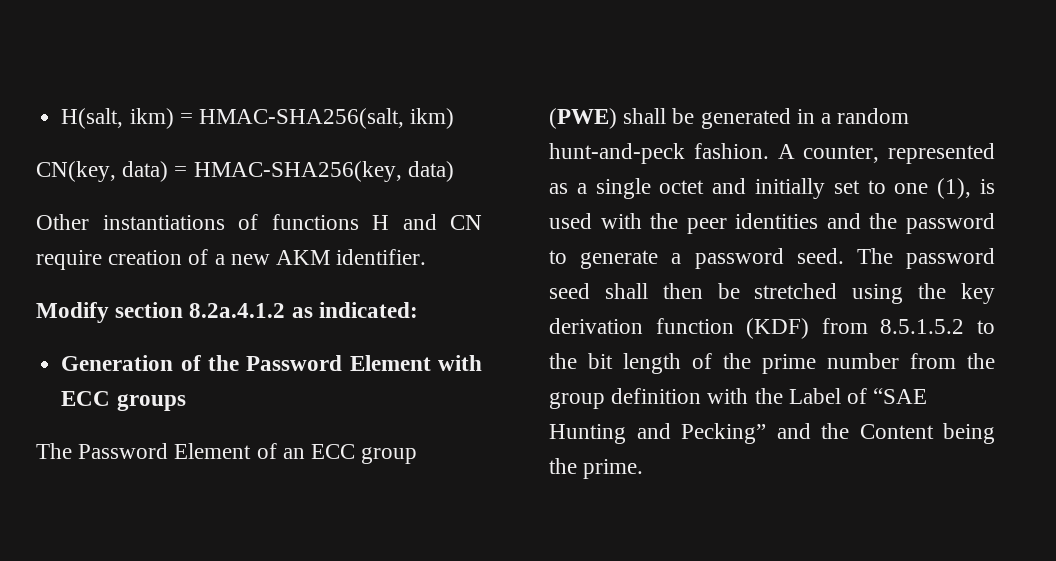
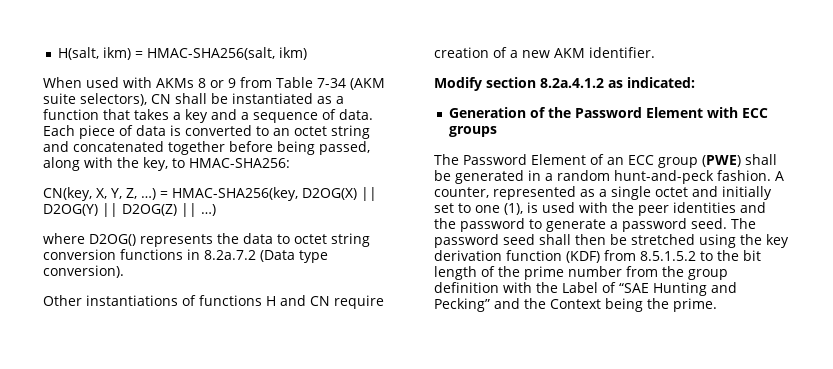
[36,161,454,182] CN(key, data) = HMAC-SHA256(key, data) -> [43,77,385,90] [43,93,344,106] [43,109,373,123] [43,125,370,139] [43,141,370,155] [43,157,290,171] [43,187,377,201] [43,203,216,217] [43,233,370,247] [43,249,328,263] [43,265,124,278] When used with AKMs 8 or 9 from Table 7-34 (AKM suite selectors), CN shall be instantiated as a function that takes a key and a sequence of data. Each piece of data is converted to an octet string and concatenated together before being passed, along with the key, to HMAC-SHA256: // CN(key, X, Y, Z, …) = HMAC-SHA256(key, D2OG(X) || D2OG(Y) || D2OG(Z) || …) // where D2OG() represents the data to octet string conversion functions in 8.2a.7.2 (Data type conversion).
[859,424,934,439] Content -> [550,299,601,309] Context

